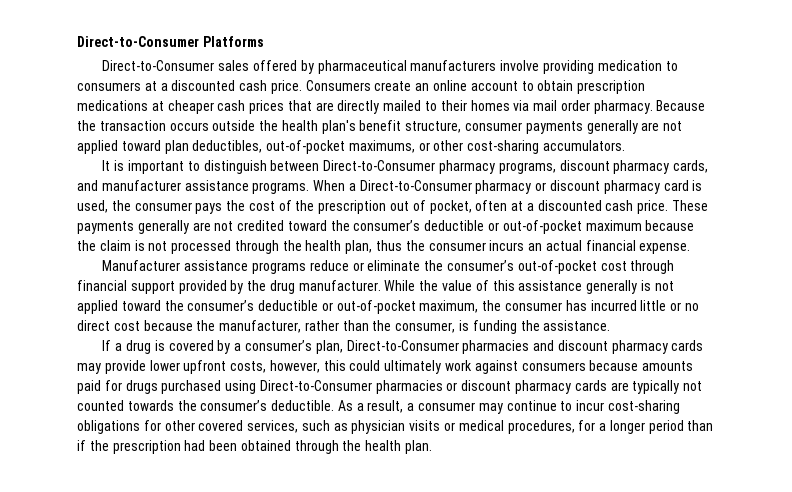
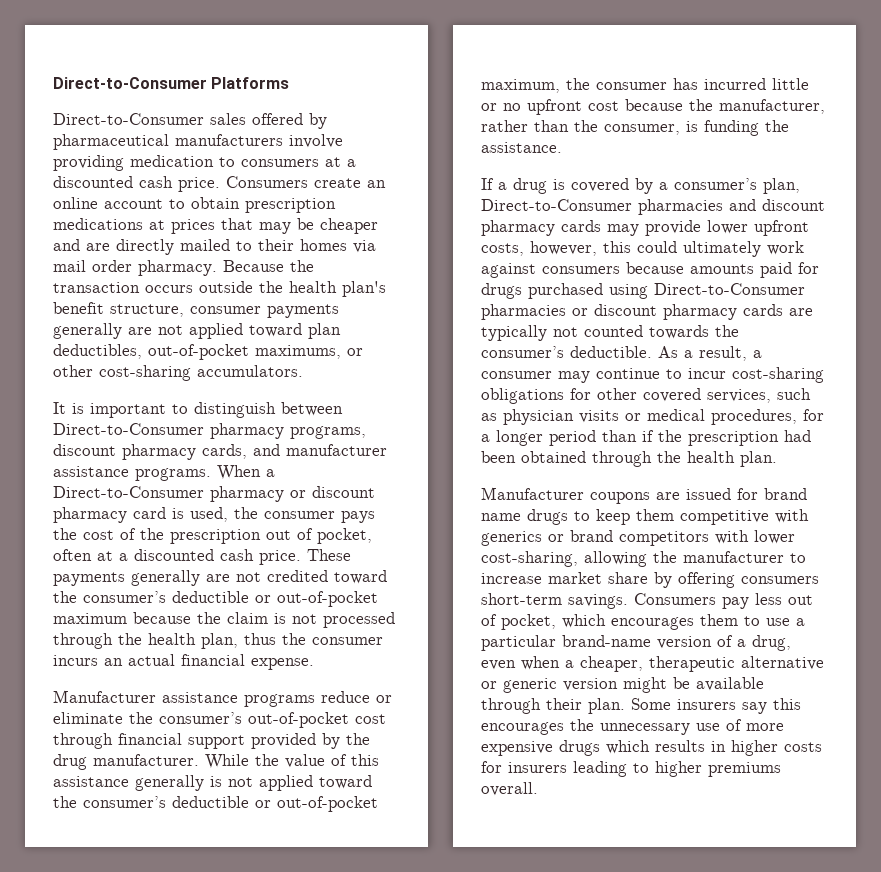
[167,100,312,114] cheaper cash prices that -> [171,218,378,234] [53,239,80,251] prices that may be cheaper and
[77,320,110,331] direct -> [527,99,582,115] upfront
(433, 447) none -> [481,487,807,504] [481,509,809,525] [481,530,795,546] [481,551,806,567] [481,572,819,588] [481,593,813,609] [481,614,805,630] [481,635,791,651] [481,656,824,672] [481,677,764,693] [481,698,801,714] [481,719,784,735] [481,740,822,756] [481,761,781,777] [481,782,538,796] // Manufacturer coupons are issued for brand name drugs to keep them competitive with generics or brand competitors with lower cost-sharing, allowing the manufacturer to increase market share by offering consumers short-term savings. Consumers pay less out of pocket, which encourages them to use a particular brand-name version of a drug, even when a cheaper, therapeutic alternative or generic version might be available through their plan. Some insurers say this encourages the unnecessary use of more expensive drugs which results in higher costs for insurers leading to higher premiums overall.

